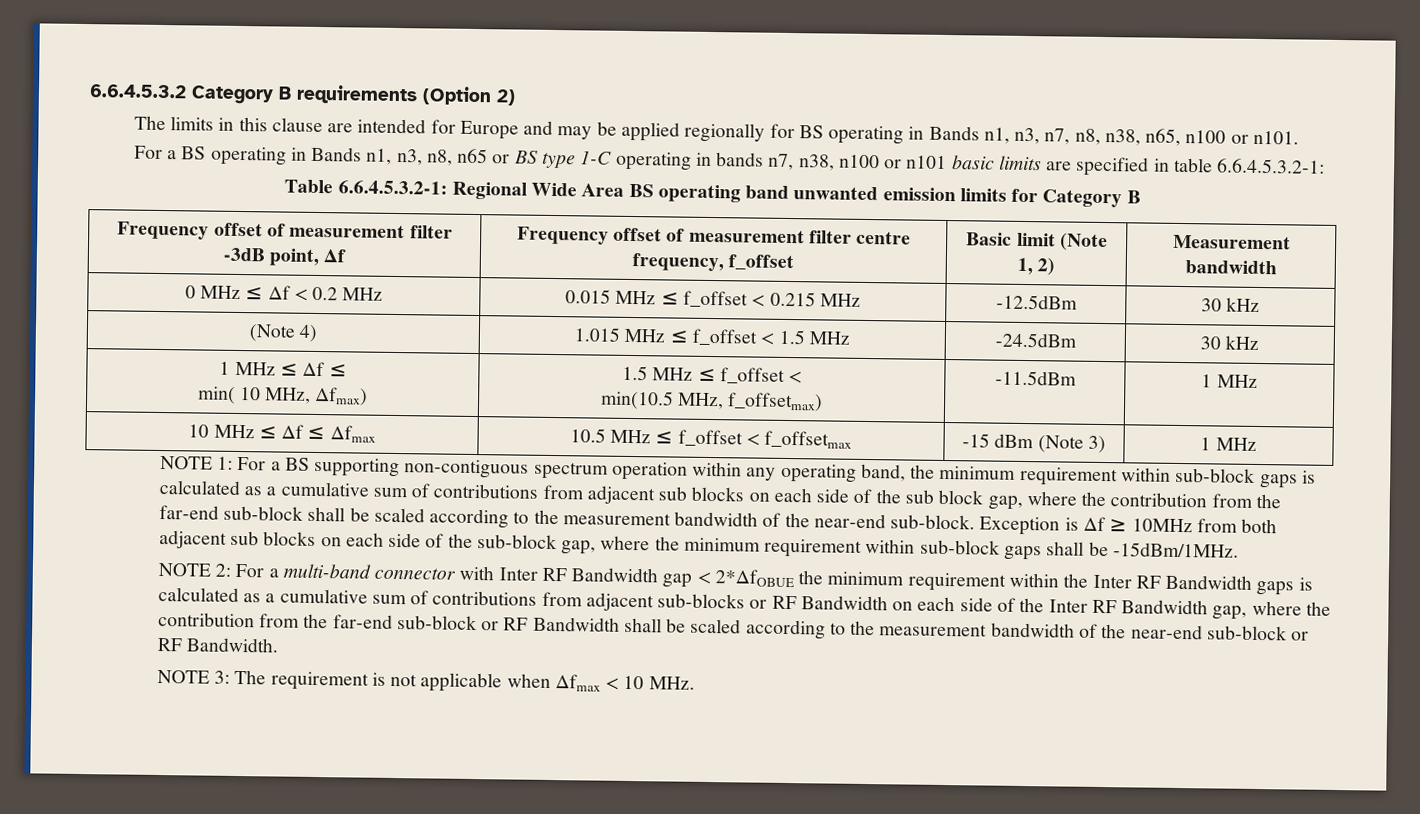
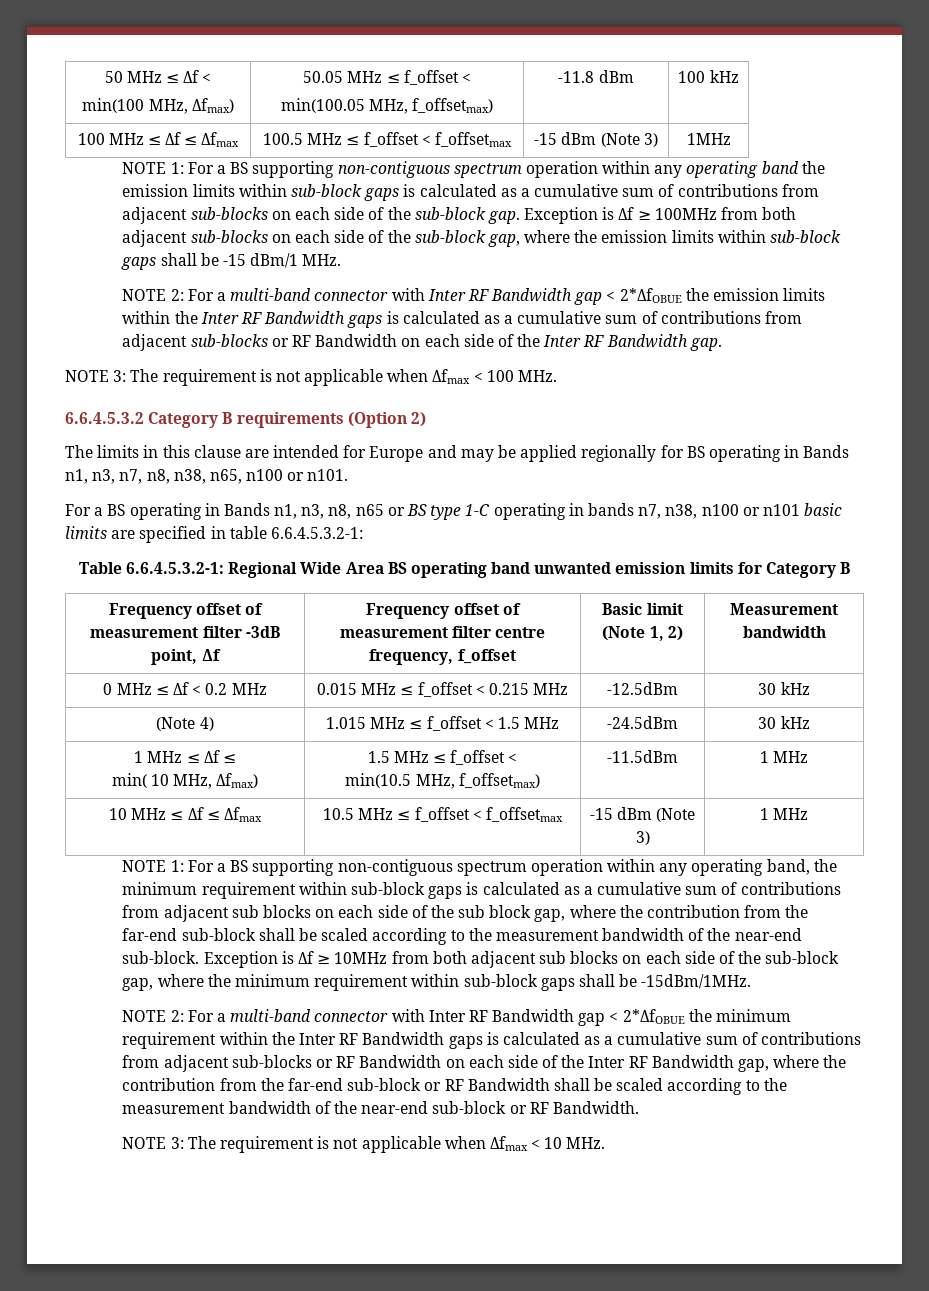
(89, 91) none -> [104,70,212,83] [82,98,234,114] [303,70,471,85] [280,98,494,114] [558,70,634,83] [678,70,739,83] [77,132,240,147] [263,132,512,147] [534,132,658,147] [686,133,731,145] [122,161,825,178] [122,184,819,201] [122,207,797,224] [122,230,841,247] [121,253,342,270] [122,288,826,305] [122,311,802,328] [122,334,722,351] [65,369,558,386] 50 MHz ≤ Δf < // min(100 MHz, Δfmax) | 50.05 MHz ≤ f_offset < // min(100.05 MHz, f_offsetmax) | -11.8 dBm | 100 kHz // 100 MHz ≤ Δf ≤ Δfmax | 100.5 MHz ≤ f_offset < f_offsetmax | -15 dBm (Note 3) | 1MHz // NOTE 1: For a BS supporting non-contiguous spectrum operation within any operating band the emission limits within sub-block gaps is calculated as a cumulative sum of contributions from adjacent sub-blocks on each side of the sub-block gap. Exception is Δf ≥ 100MHz from both adjacent sub-blocks on each side of the sub-block gap, where the emission limits within sub-block gaps shall be -15 dBm/1 MHz. // NOTE 2: For a multi-band connector with Inter RF Bandwidth gap < 2*ΔfOBUE the emission limits within the Inter RF Bandwidth gaps is calculated as a cumulative sum of contributions from adjacent sub-blocks or RF Bandwidth on each side of the Inter RF Bandwidth gap. // NOTE 3: The requirement is not applicable when Δfmax < 100 MHz. //

